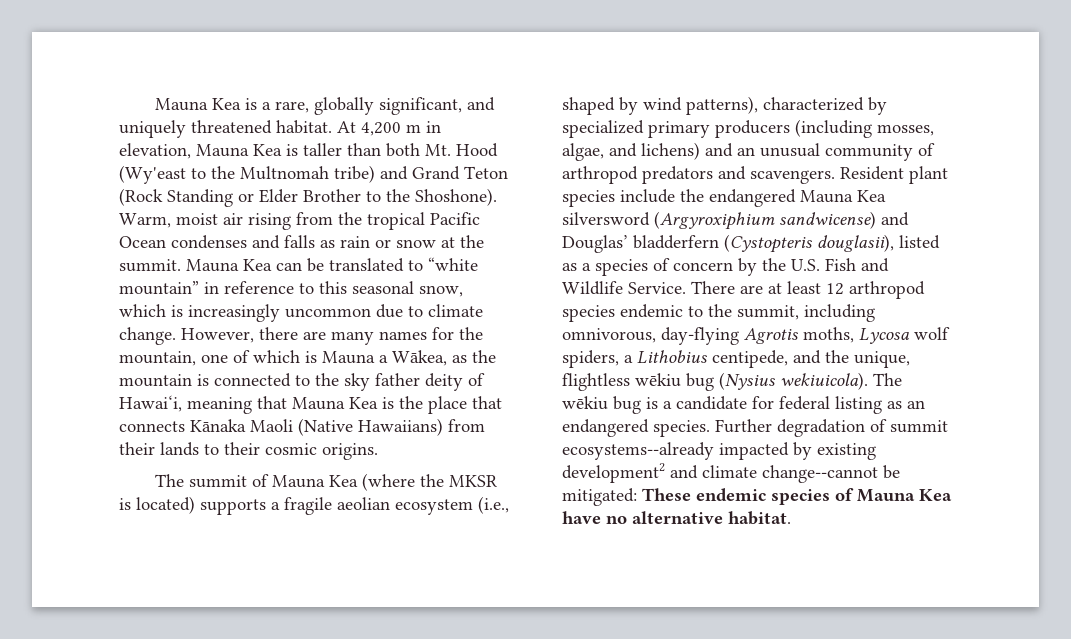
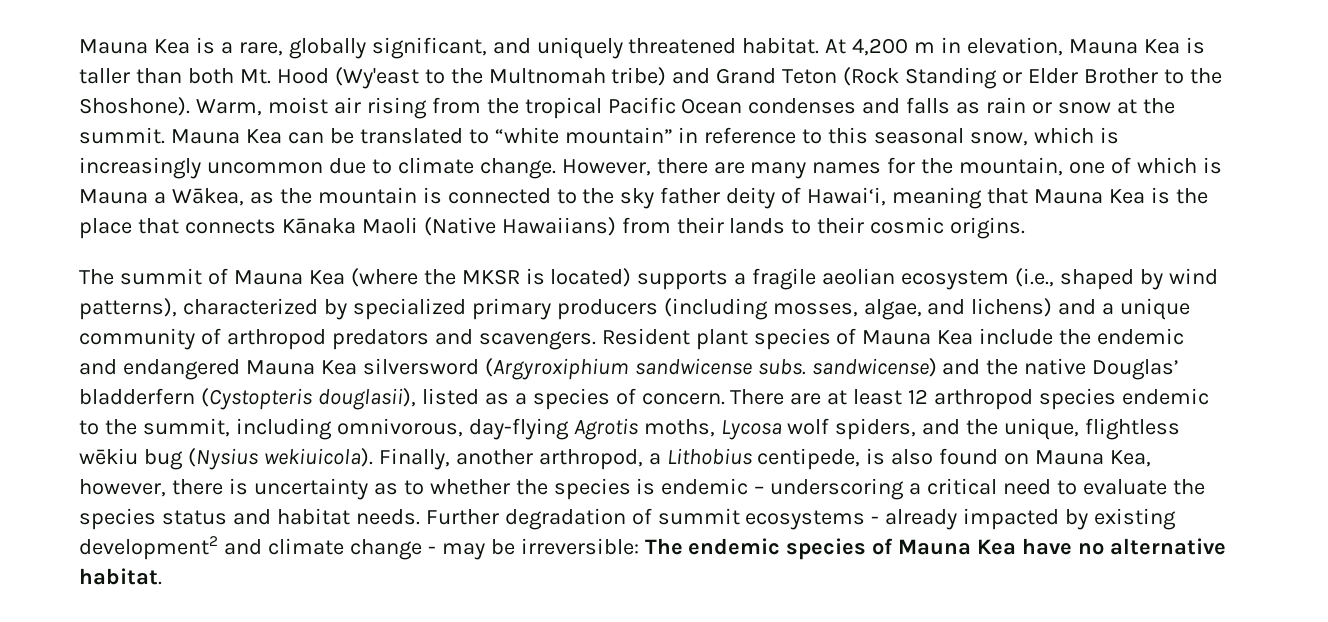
[737,143,820,157] an unusual -> [1102,298,1191,320] a unique
[620,189,704,203] include the -> [836,328,1185,345] [79,359,117,375] of Mauna Kea include the endemic and
[779,211,909,229] sandwicense) and -> [634,358,1087,377] sandwicense subs. sandwicense) and the native
[673,258,889,276] [562,281,686,295] concern by the U.S. Fish and Wildlife Service. -> [641,393,725,405] concern.
[624,350,788,368] a Lithobius centipede, -> (917, 429) none
[873,373,902,386] [562,396,925,414] [562,419,710,437] The wēkiu bug is a candidate for federal listing as an endangered species. -> [378,448,1152,470] [79,478,1205,500] [79,508,420,530] Finally, another arthropod, a Lithobius centipede, is also found on Mauna Kea, however, there is uncertainty as to whether the species is endemic – underscoring a critical need to evaluate the species status and habitat needs.
[562,442,714,460] ecosystems--already -> [745,509,958,530] ecosystems - already
[762,465,900,483] [562,488,691,506] change--cannot be mitigated: These -> [349,538,683,560] change - may be irreversible: The

